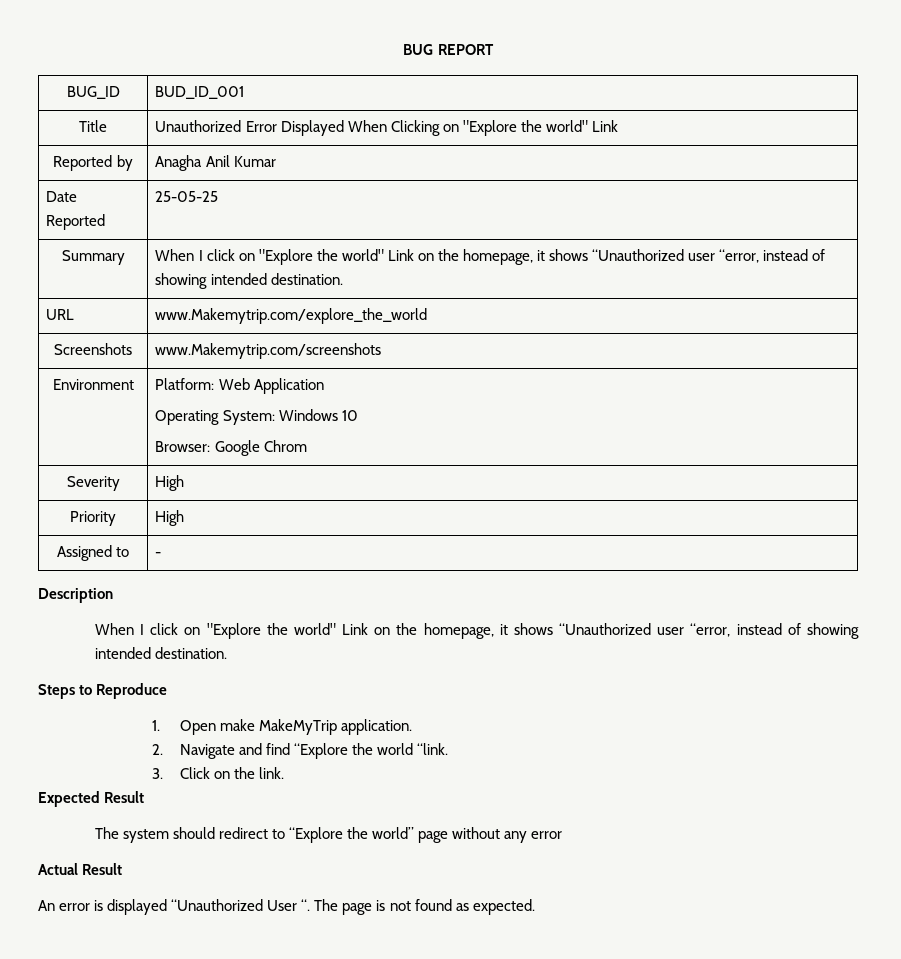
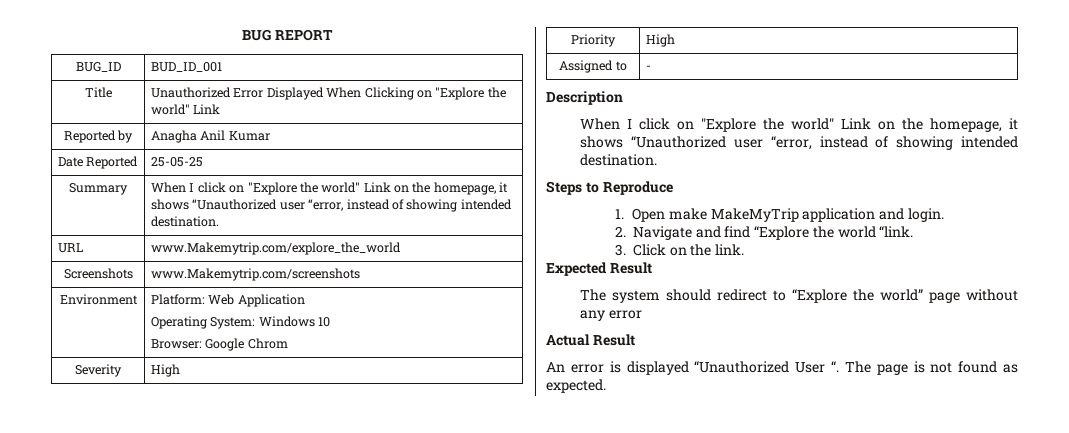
[341,719,413,735] application. -> [802,208,944,222] application and login.

